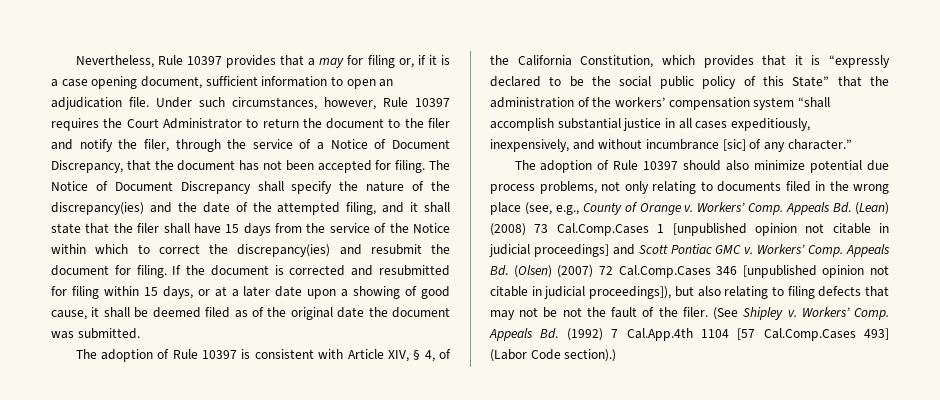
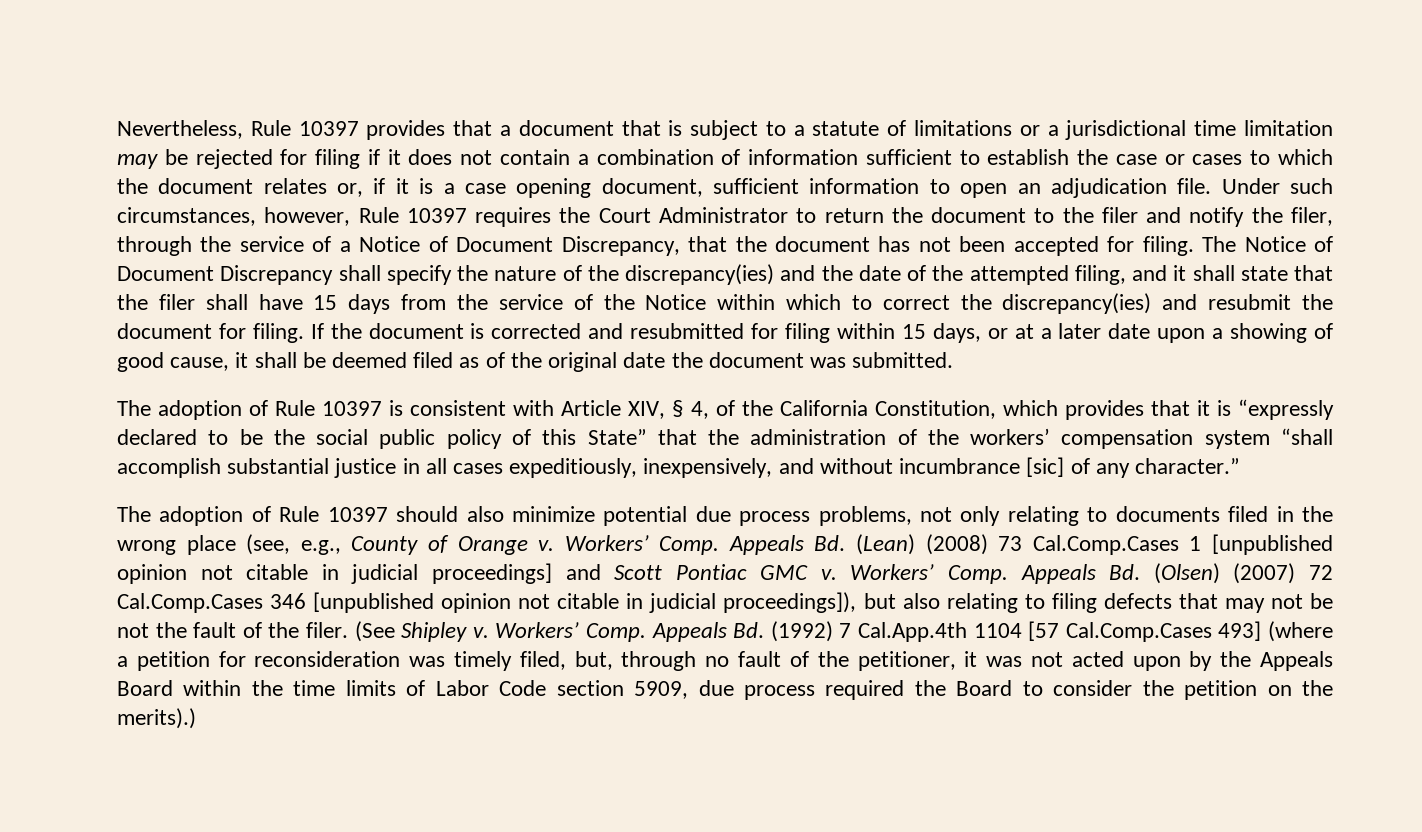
[319,55,395,68] may for filing -> [518,120,1333,140] [117,149,1333,169] [117,178,327,194] document that is subject to a statute of limitations or a jurisdictional time limitation may be rejected for filing if it does not contain a combination of information sufficient to establish the case or cases to which the document relates
[490,349,617,362] (Labor Code section).) -> [1268,621,1333,642] [117,651,1334,671] [117,680,1334,700] [117,708,196,729] (where a petition for reconsideration was timely filed, but, through no fault of the petitioner, it was not acted upon by the Appeals Board within the time limits of Labor Code section 5909, due process required the Board to consider the petition on the merits).)

